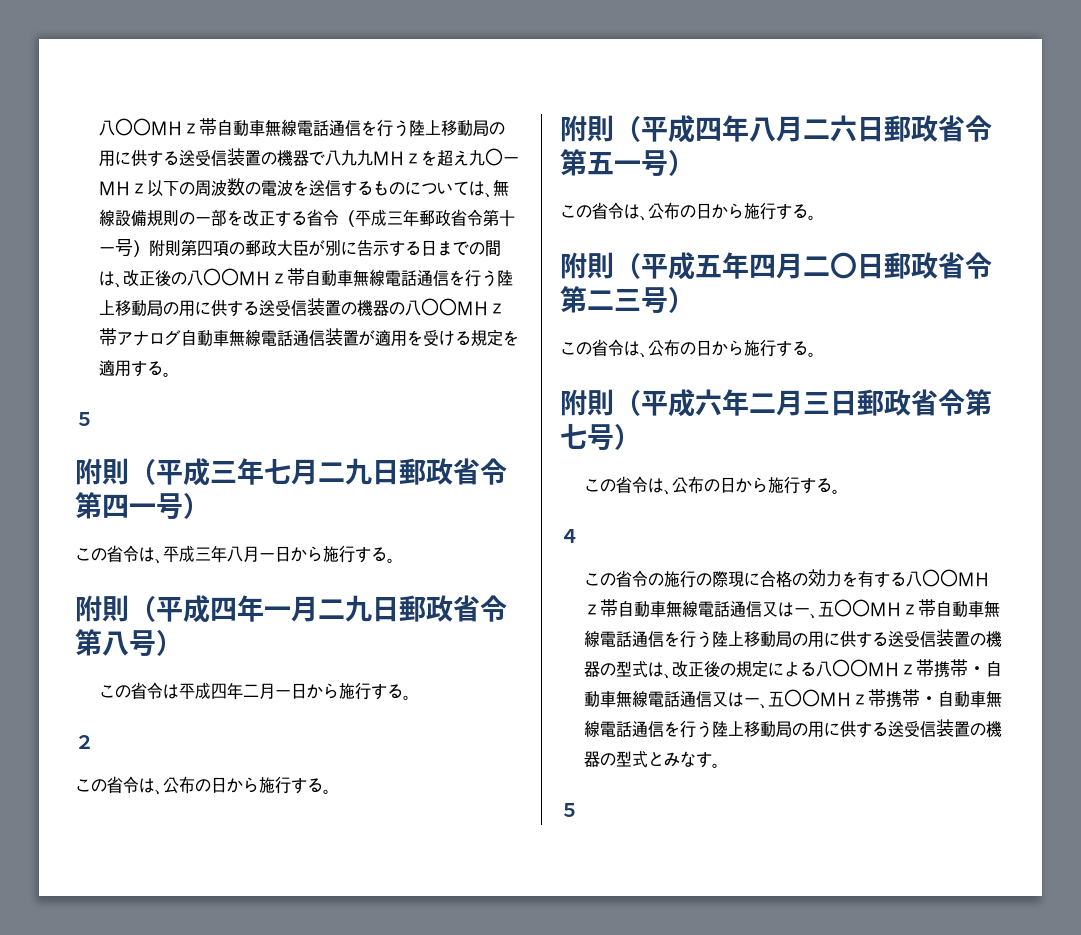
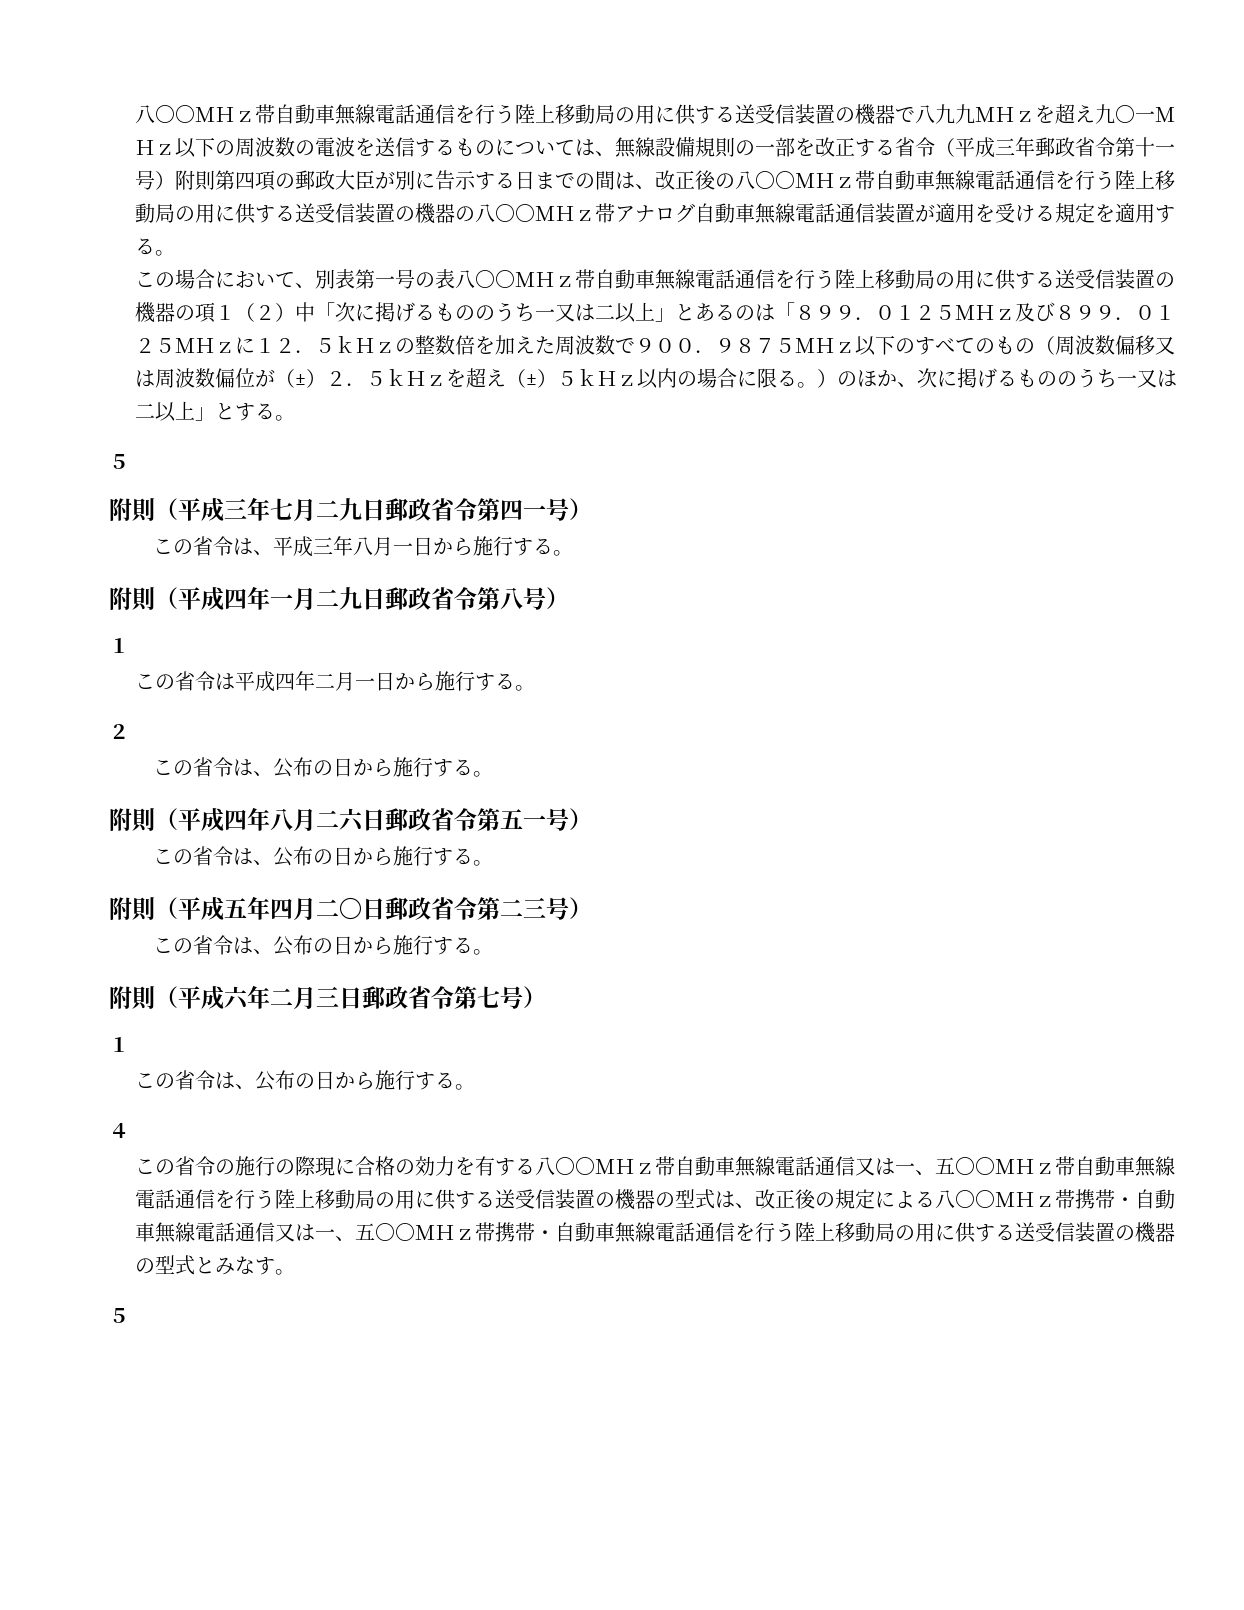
(172, 374) none -> [134,269,1175,290] [134,302,1175,323] [134,335,1175,356] [134,368,1177,389] [134,401,295,422] // この場合において、別表第一号の表八〇〇ＭＨｚ帯自動車無線電話通信を行う陸上移動局の用に供する送受信装置の機器の項１（２）中「次に掲げるもののうち一又は二以上」とあるのは「８９９．０１２５ＭＨｚ及び８９９．０１２５ＭＨｚに１２．５ｋＨｚの整数倍を加えた周波数で９００．９８７５ＭＨｚ以下のすべてのもの（周波数偏移又は周波数偏位が（±）２．５ｋＨｚを超え（±）５ｋＨｚ以内の場合に限る。）のほか、次に掲げるもののうち一又は二以上」とする。
(183, 643) none -> [109,638,129,653] // １
(641, 437) none -> [109,1037,129,1052] // １

